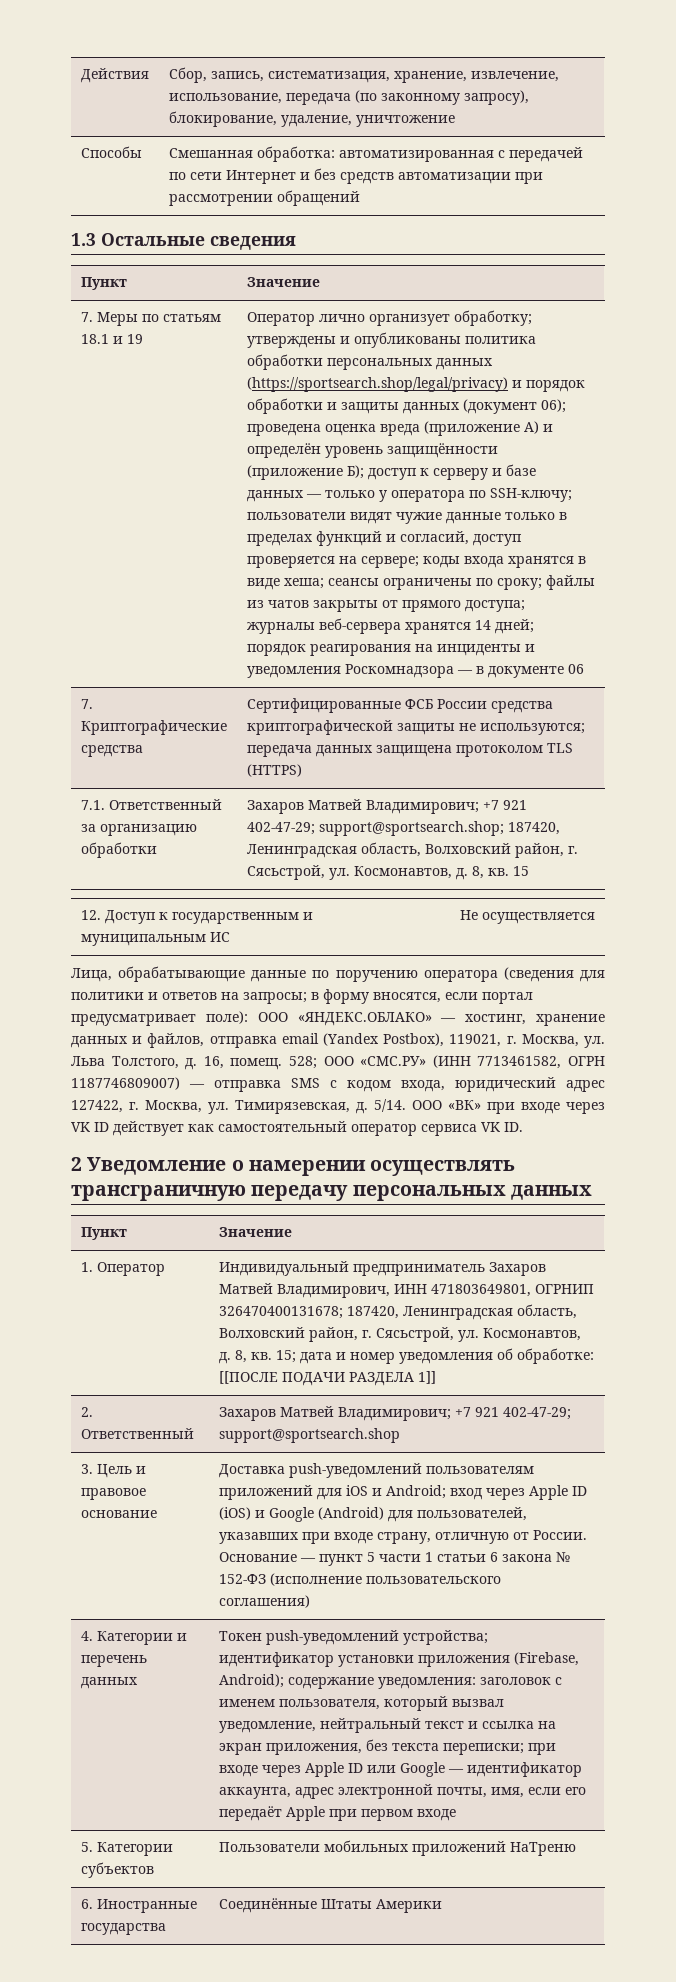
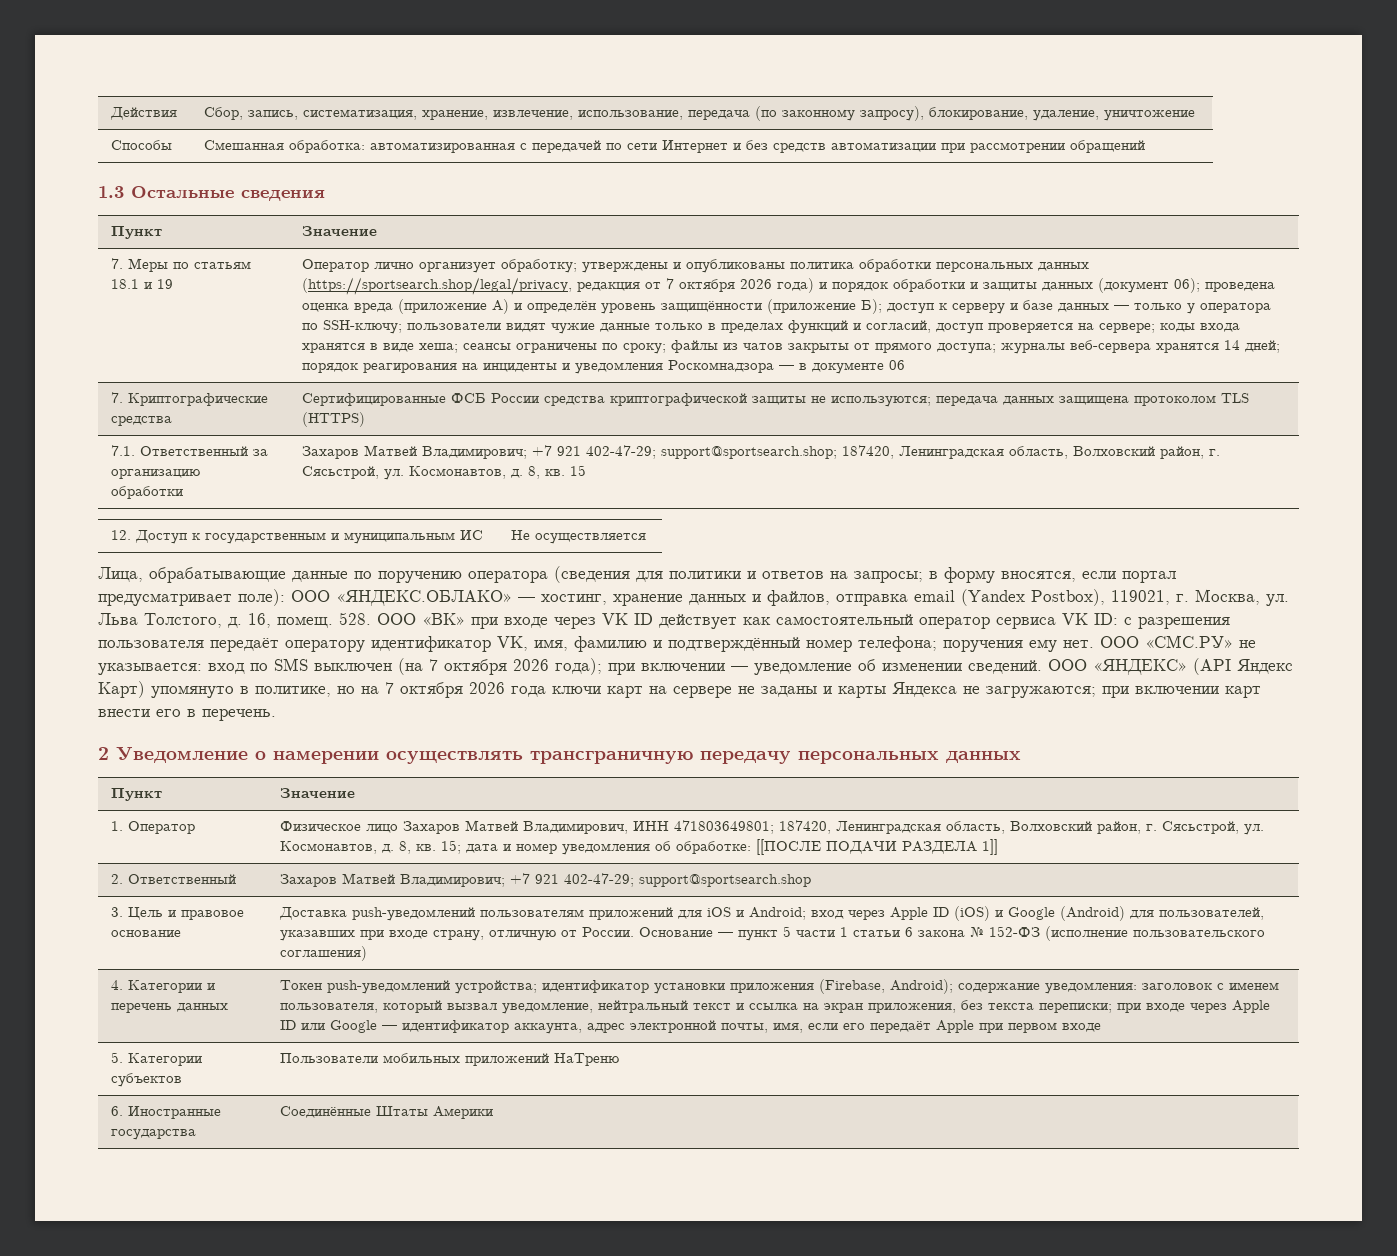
[246,377,508,392] (https://sportsearch.shop/legal/privacy) -> [302,277,815,295] (https://sportsearch.shop/legal/privacy, редакция от 7 октября 2026 года)
[289,1055,605,1069] [71,1077,605,1092] [71,1099,406,1114] 528; ООО «СМС.РУ» (ИНН 7713461582, ОГРН 1187746809007) — отправка SMS с кодом входа, юридический адрес 127422, г. Москва, ул. Тимирязевская, д. 5/14. -> [339,612,371,625] 528.
[504,1122,523,1132] ID. -> [1094,613,1230,629] [98,635,1256,652] [98,658,1293,675] [98,681,1261,698] [98,709,276,721] ID: с разрешения пользователя передаёт оператору идентификатор VK, имя, фамилию и подтверждённый номер телефона; поручения ему нет. ООО «СМС.РУ» не указывается: вход по SMS выключен (на 7 октября 2026 года); при включении — уведомление об изменении сведений. ООО «ЯНДЕКС» (API Яндекс Карт) упомянуто в политике, но на 7 октября 2026 года ключи карт на сервере не заданы и карты Яндекса не загружаются; при включении карт внести его в перечень.
[218,1261,485,1276] Индивидуальный предприниматель -> [280,821,399,833] Физическое лицо
[430,1284,594,1297] [218,1306,343,1319] 471803649801, ОГРНИП 326470400131678; -> [674,820,775,834] 471803649801;

